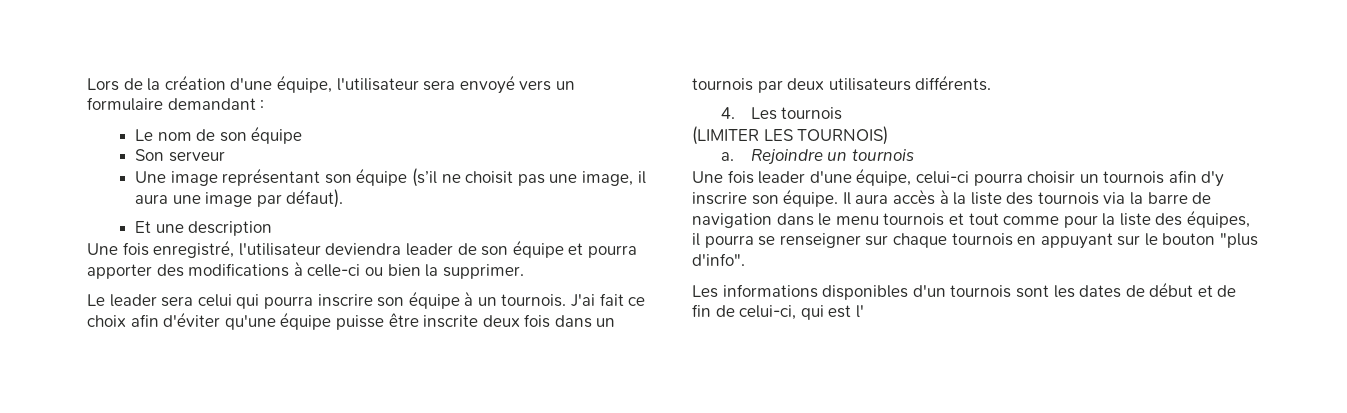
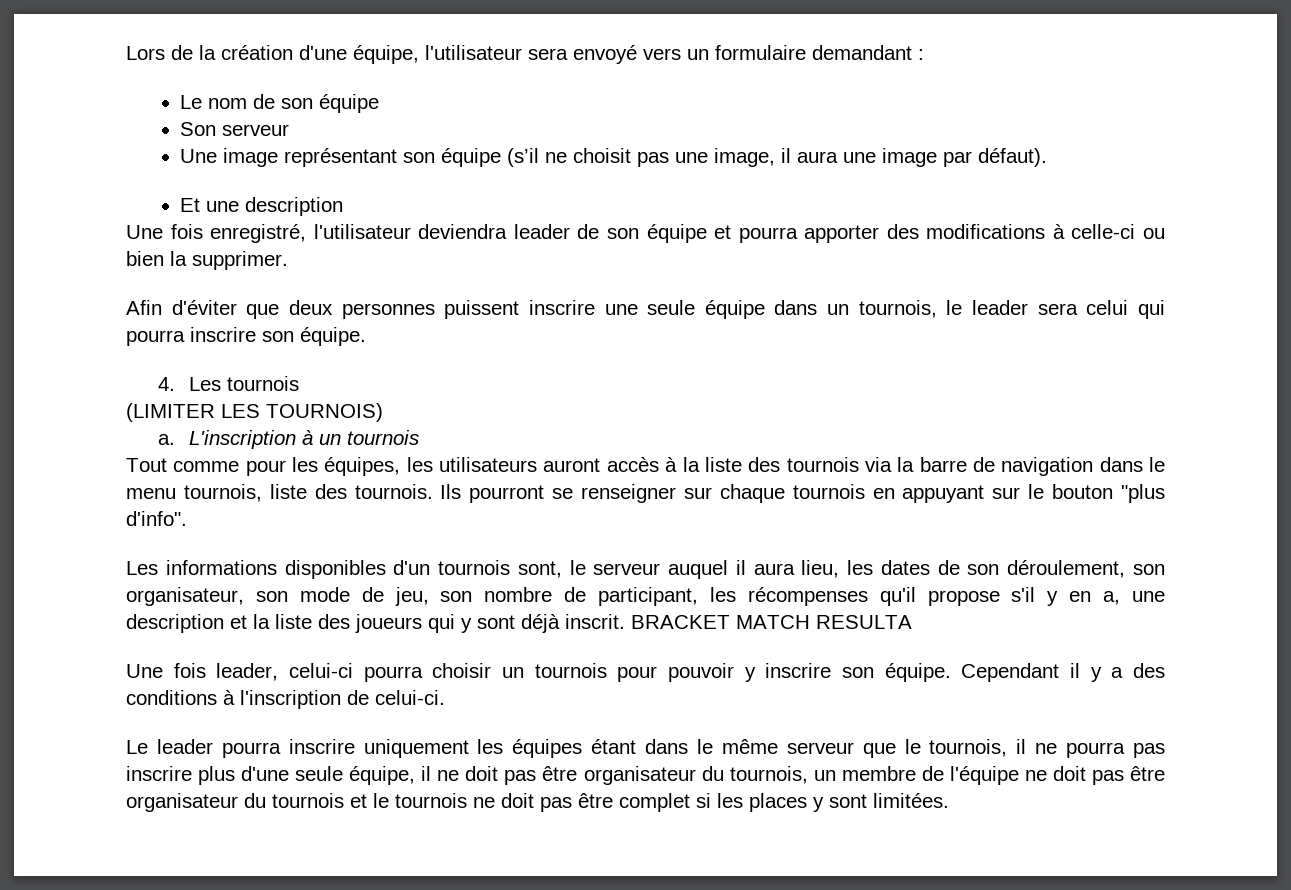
[87,294,105,306] Le -> [126,300,963,319] Afin d'éviter que deux personnes puissent inscrire une seule équipe dans un tournois, le
[408,291,646,309] [87,312,616,330] [692,75,992,93] équipe à un tournois. J'ai fait ce choix afin d'éviter qu'une équipe puisse être inscrite deux fois dans un tournois par deux utilisateurs différents. -> [300,327,366,346] équipe.
[750,149,823,165] Rejoindre -> [189,430,314,449] L'inscription à
[692,168,1225,187] [692,189,889,207] Une fois leader d'une équipe, celui-ci pourra choisir un tournois afin d'y inscrire son équipe. Il aura -> [126,457,601,476] Tout comme pour les équipes, les utilisateurs auront
[883,210,1251,228] [692,233,754,248] tournois et tout comme pour la liste des équipes, il pourra -> [183,484,545,503] tournois, liste des tournois. Ils pourront
[1015,282,1237,298] [692,304,864,320] sont les dates de début et de fin de celui-ci, qui est l' -> [517,560,1165,579] [126,587,1165,606] [126,614,912,633] [126,663,1165,682] [126,690,445,709] [126,739,1166,758] [126,766,1165,785] [126,793,949,812] sont, le serveur auquel il aura lieu, les dates de son déroulement, son organisateur, son mode de jeu, son nombre de participant, les récompenses qu'il propose s'il y en a, une description et la liste des joueurs qui y sont déjà inscrit. BRACKET MATCH RESULTA // Une fois leader, celui-ci pourra choisir un tournois pour pouvoir y inscrire son équipe. Cependant il y a des conditions à l'inscription de celui-ci. // Le leader pourra inscrire uniquement les équipes étant dans le même serveur que le tournois, il ne pourra pas inscrire plus d'une seule équipe, il ne doit pas être organisateur du tournois, un membre de l'équipe ne doit pas être organisateur du tournois et le tournois ne doit pas être complet si les places y sont limitées.

